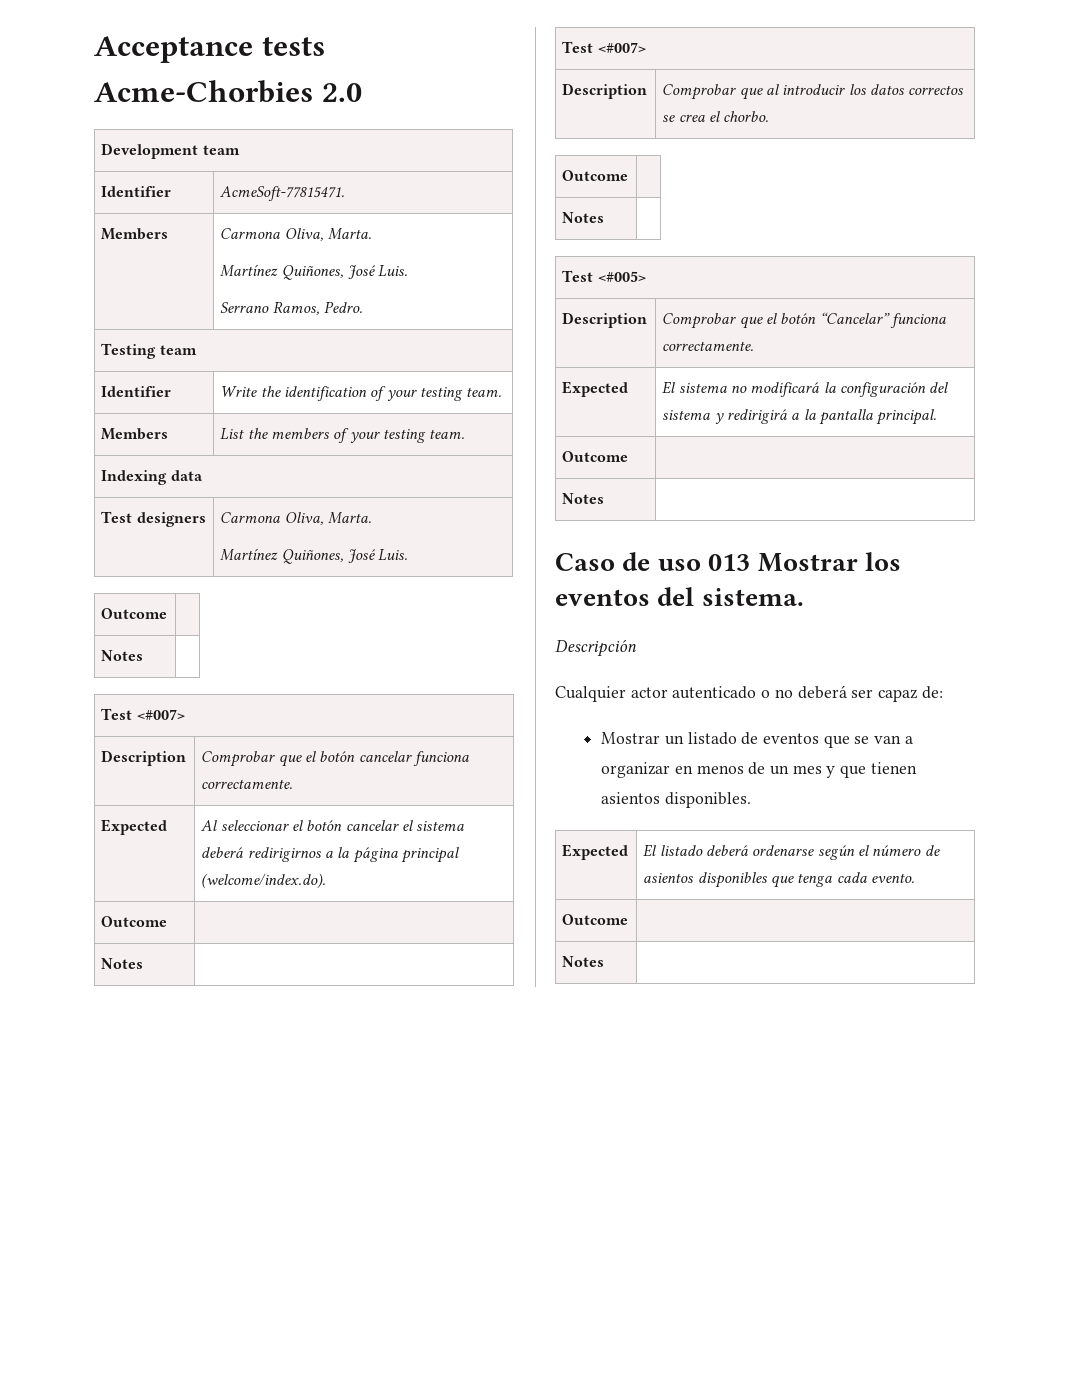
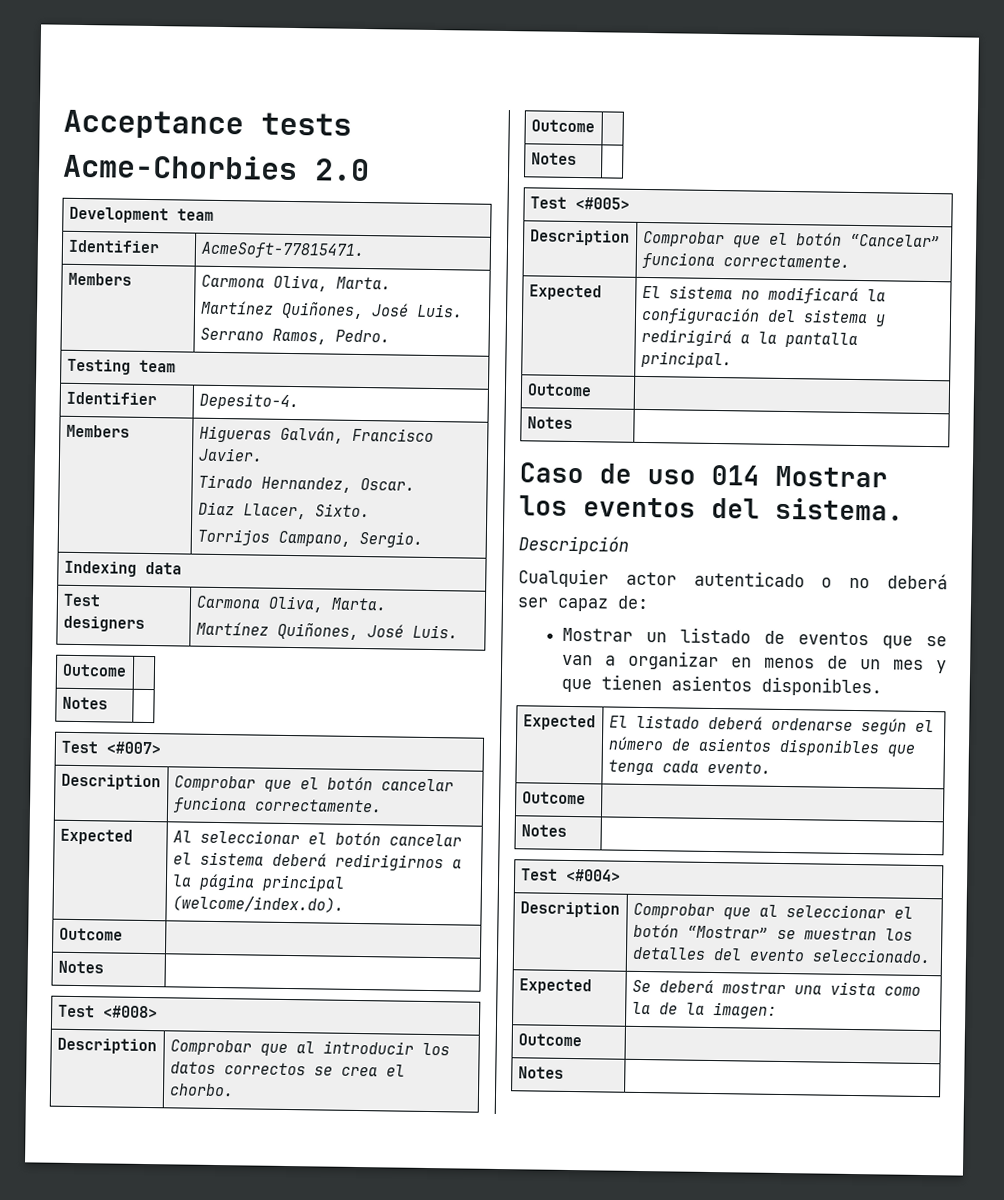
[220,386,503,401] [101,428,169,440] [220,428,466,443] Write the identification of your testing team. // Members | List the members of your testing team. -> [198,392,299,411] [65,424,130,438] [198,425,434,444] [197,447,263,462] [197,474,415,493] [197,501,370,520] [196,528,423,548] Depesito-4. // Members | Higueras Galván, Francisco Javier. // Tirado Hernandez, Oscar. // Diaz Llacer, Sixto. // Torrijos Campano, Sergio.
[597,42,646,53] <#007> -> [102,1005,158,1019] <#008>
[708,554,751,571] 013 -> [711,464,760,486] 014
(605, 961) none -> [520,868,621,882] [519,901,620,918] [632,902,913,920] [632,923,913,941] [631,946,931,964] [518,978,592,995] [631,979,921,996] [631,1001,777,1019] [517,1033,582,1047] [517,1066,564,1079] // Test <#004> // Description | Comprobar que al seleccionar el botón “Mostrar” se muestran los detalles del evento seleccionado. // Expected | Se deberá mostrar una vista como la de la imagen: // Outcome | // Notes |

